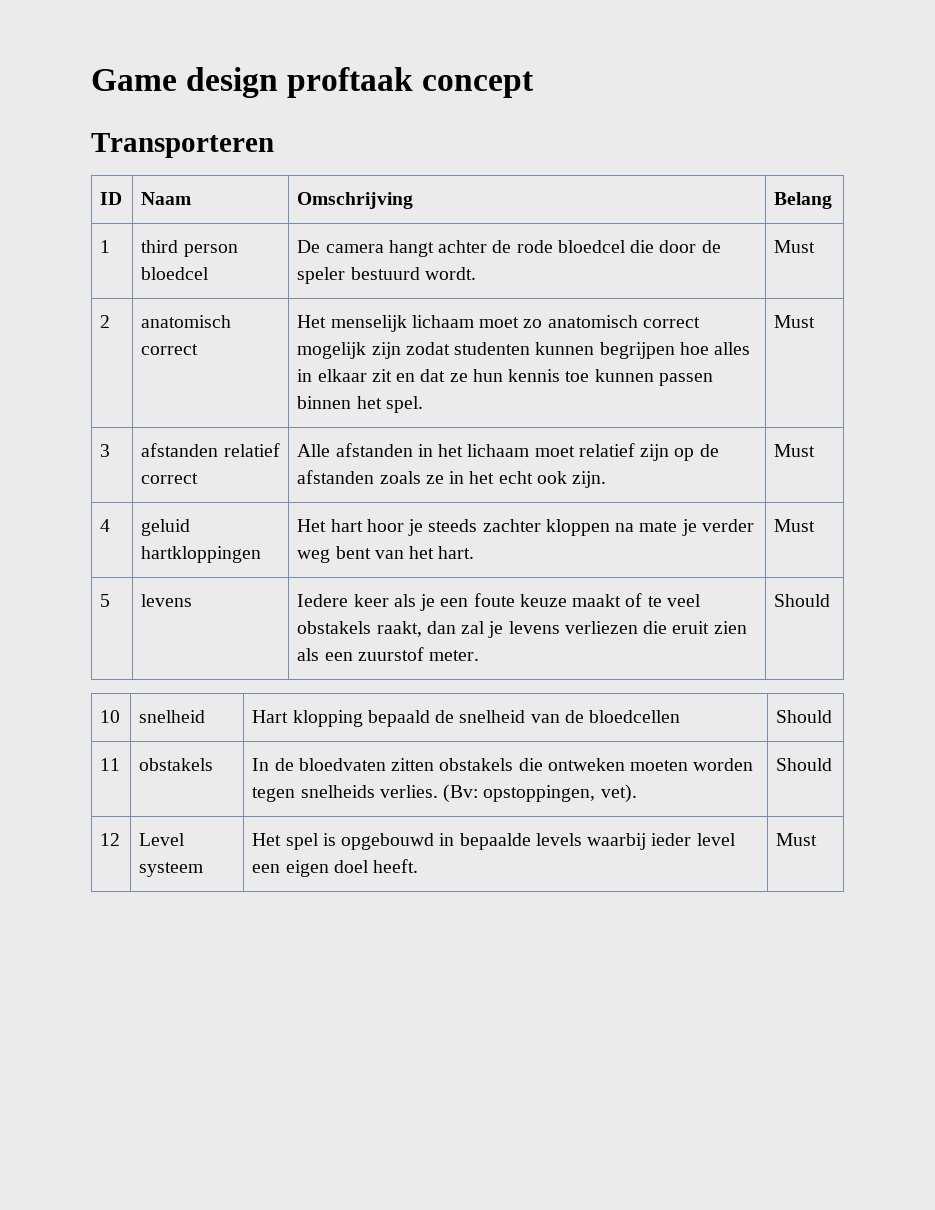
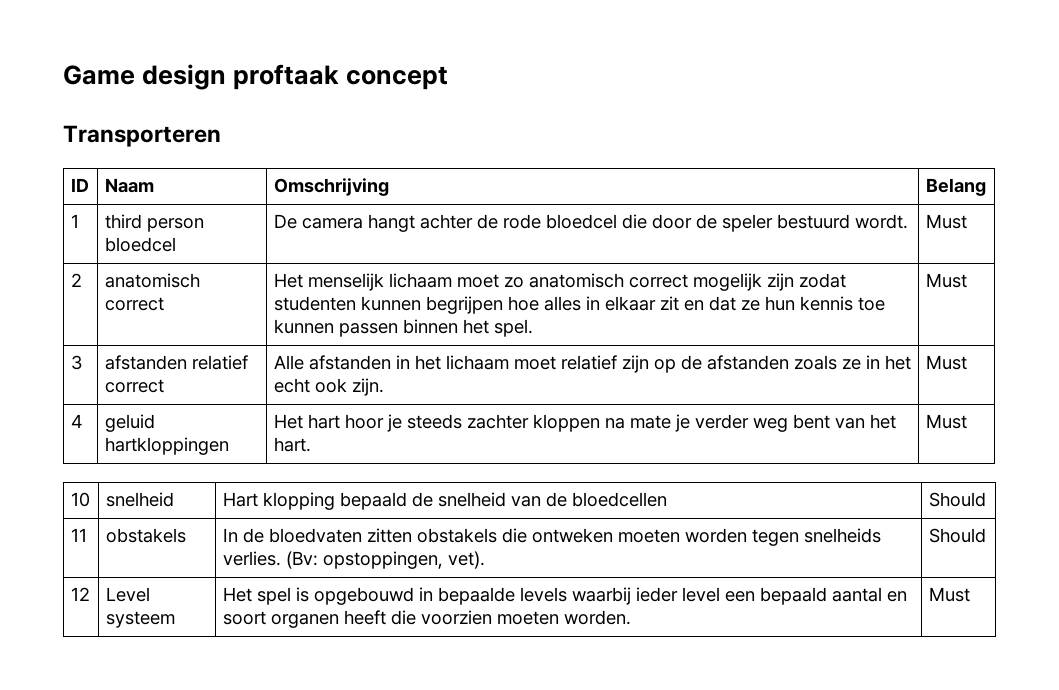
[100,594,111,607] [141,594,193,607] [297,593,701,611] [297,621,747,638] [297,647,480,661] [774,594,831,607] // 5 | levens | Iedere keer als je een foute keuze maakt of te veel obstakels raakt, dan zal je levens verliezen die eruit zien als een zuurstof meter. | Should -> (967, 421) none
[285,859,419,877] eigen doel heeft. -> [759,587,907,605] [222,610,631,628] bepaald aantal en soort organen heeft die voorzien moeten worden.

